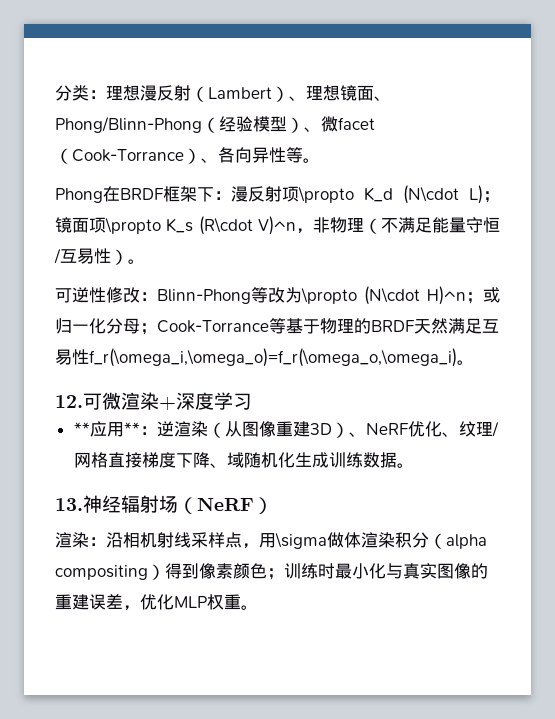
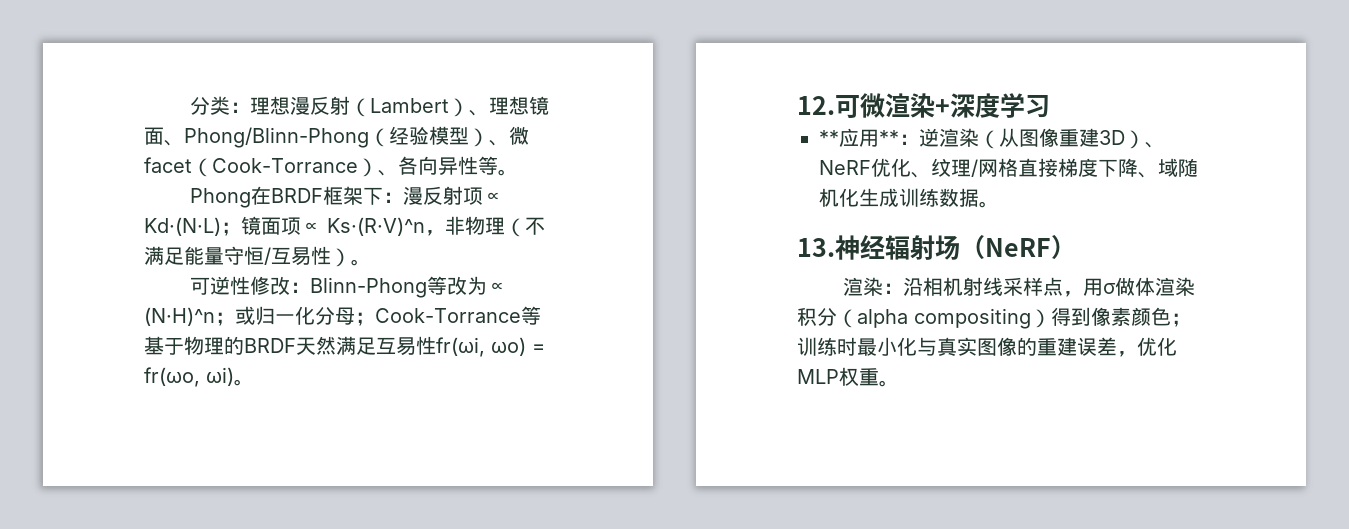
[298,185,500,204] [55,216,296,235] \propto K_d (N\cdot L)；镜面项\propto K_s (R\cdot V)^n -> [482,192,503,203] [144,216,425,236] ∝ Kd·(N·L)；镜面项∝ Ks·(R·V)^n
[301,286,466,305] \propto (N\cdot H)^n -> [486,282,507,293] [144,307,215,326] ∝ (N·H)^n
[89,348,457,367] f_r(\omega_i,\omega_o)=f_r(\omega_o,\omega_i) -> [436,337,545,357] [144,367,234,387] fr(ωi, ωo) = fr(ωo, ωi)
[275,532,327,549] \sigma -> [1102,283,1116,294] σ

